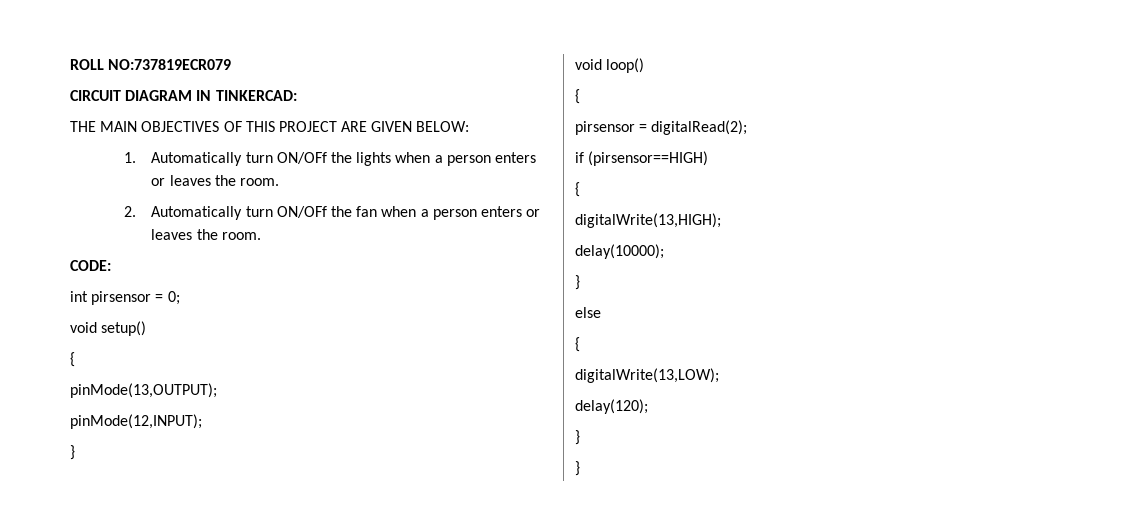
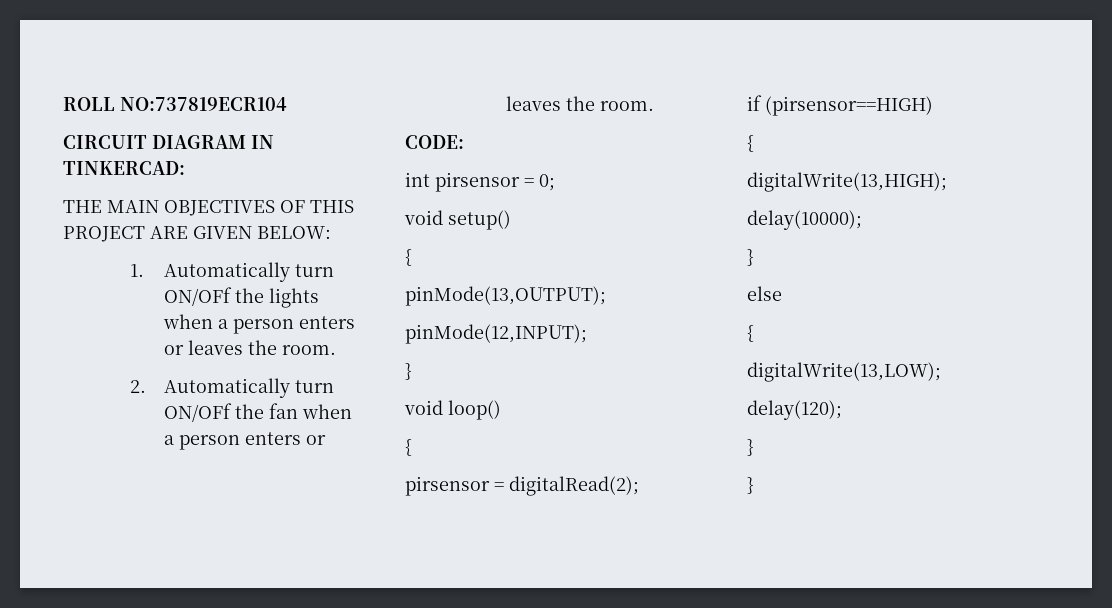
[108,59,232,70] NO:737819ECR079 -> [120,97,287,111] NO:737819ECR104

